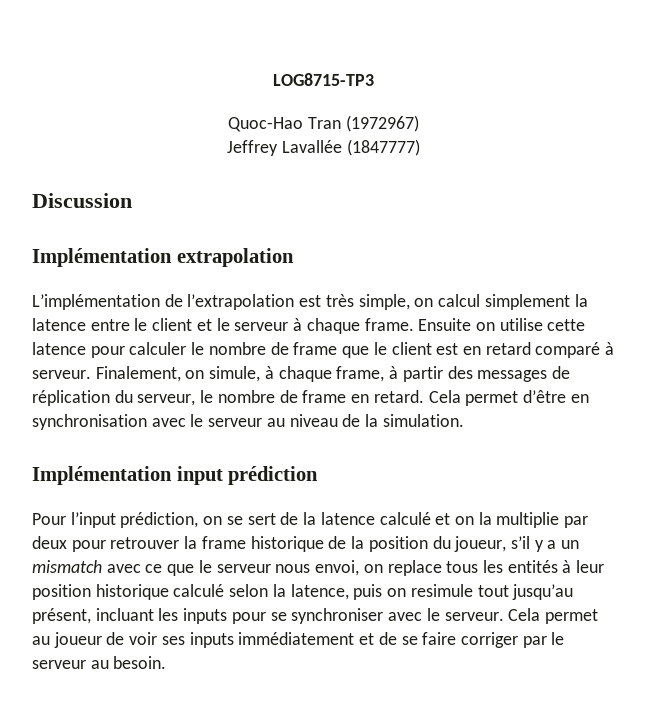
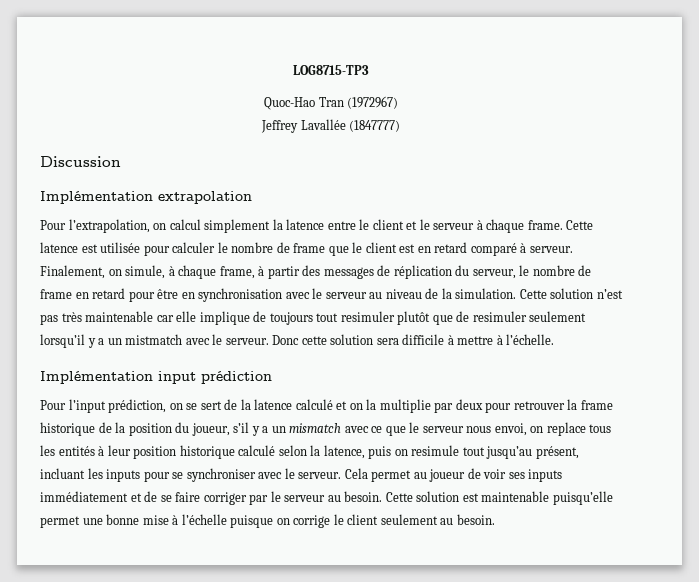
[32,294,410,310] L’implémentation de l’extrapolation est très simple, -> [40,219,150,233] Pour l’extrapolation,
[418,318,586,331] [32,342,86,355] Ensuite on utilise cette latence -> [566,220,594,230] [40,242,141,253] Cette latence est utilisée
[373,390,566,406] retard. Cela permet d’être -> [92,288,179,302] retard pour être
(464, 420) none -> [519,288,623,299] [40,311,587,325] [40,334,555,348] Cette solution n’est pas très maintenable car elle implique de toujours tout resimuler plutôt que de resimuler seulement lorsqu’il y a un mistmatch avec le serveur. Donc cette solution sera difficile à mettre à l’échelle.
(167, 662) none -> [385,491,613,505] [40,514,495,528] Cette solution est maintenable puisqu’elle permet une bonne mise à l’échelle puisque on corrige le client seulement au besoin.

